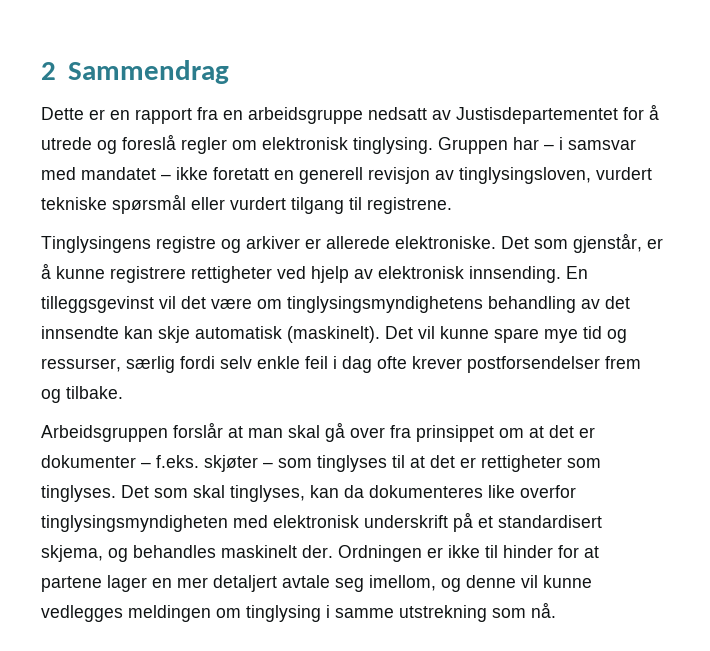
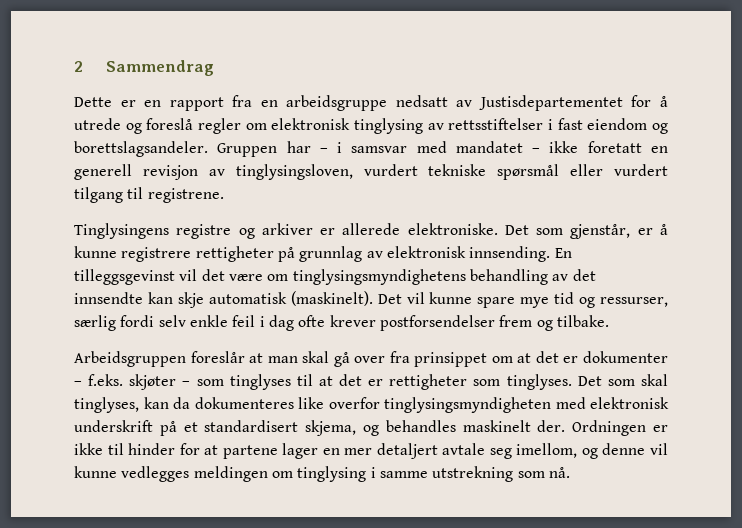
[353,137,433,154] tinglysing. -> [354,118,669,134] [74,141,208,157] tinglysing av rettsstiftelser i fast eiendom og borettslagsandeler.
[277,266,349,283] ved hjelp -> [277,246,363,262] på grunnlag
[173,422,223,438] forslår -> [190,351,245,363] foreslår

